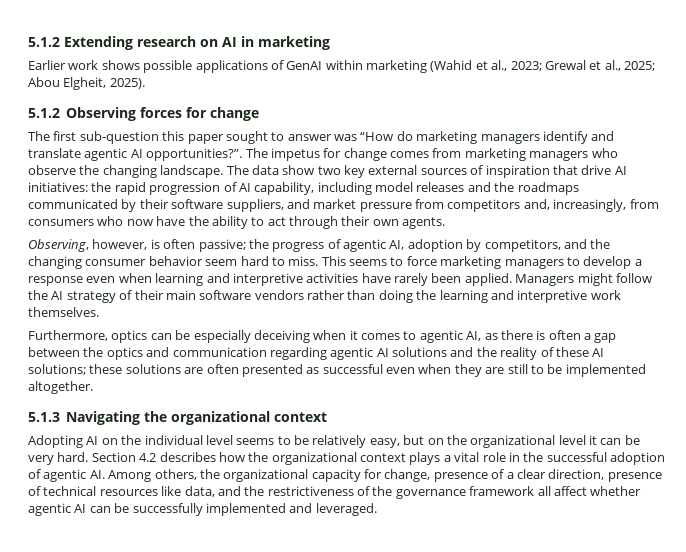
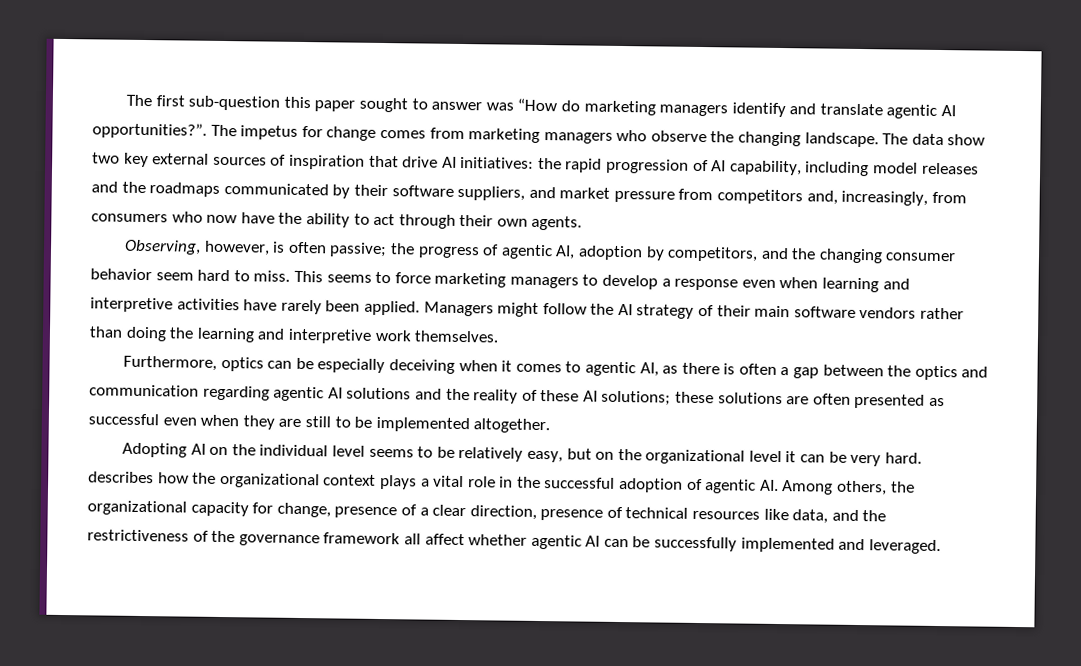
[28,36,330,50] [28,60,655,73] [28,77,145,90] [28,107,260,121] 5.1.2 Extending research on AI in marketing // Earlier work shows possible applications of GenAI within marketing (Wahid et al., 2023; Grewal et al., 2025; Abou Elgheit, 2025). // 5.1.2 Observing forces for change // -> (126, 100) none
[28,411,328,425] // 5.1.3 Navigating the organizational context -> (551, 426) none
[91,452,157,462] Section 4.2 -> (922, 458) none

